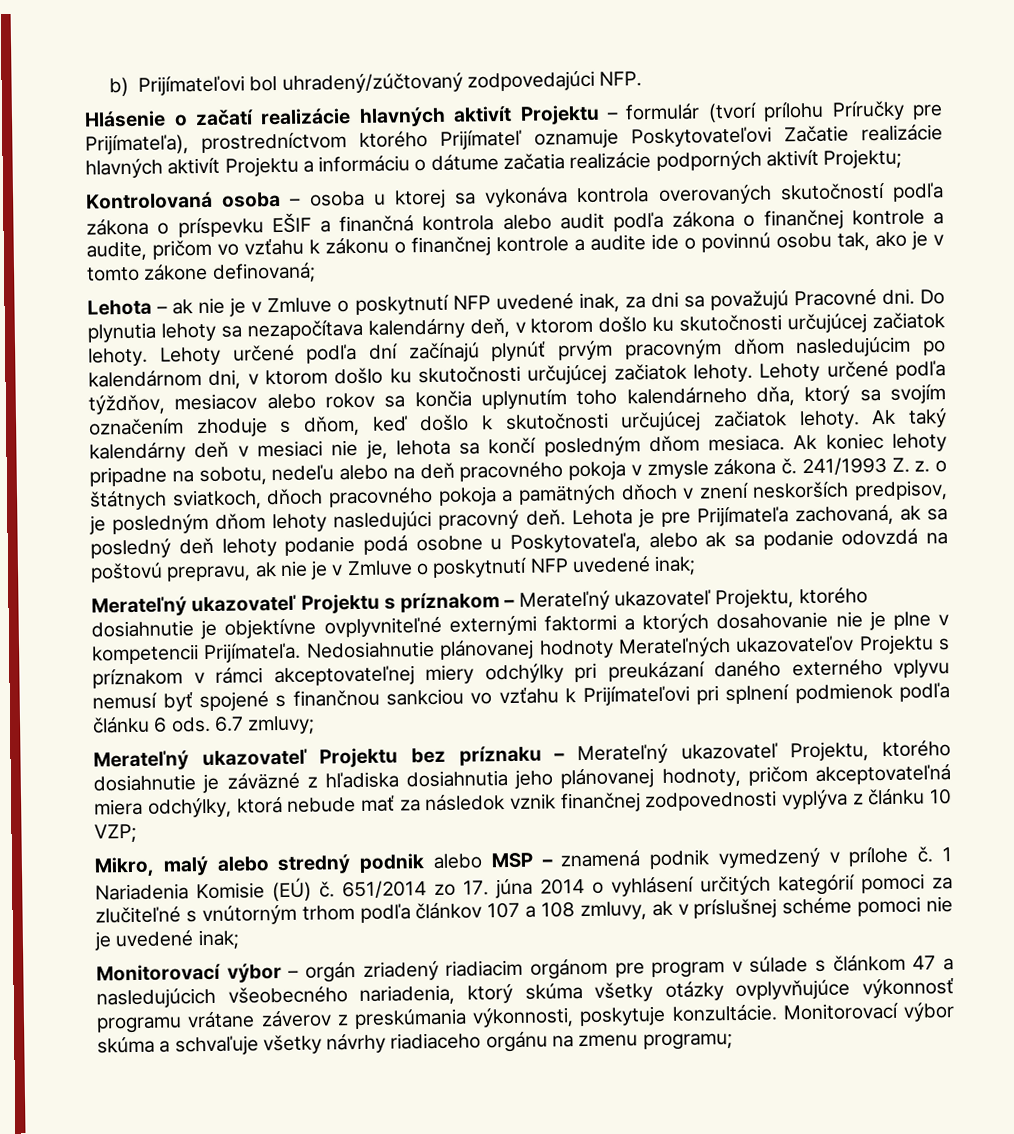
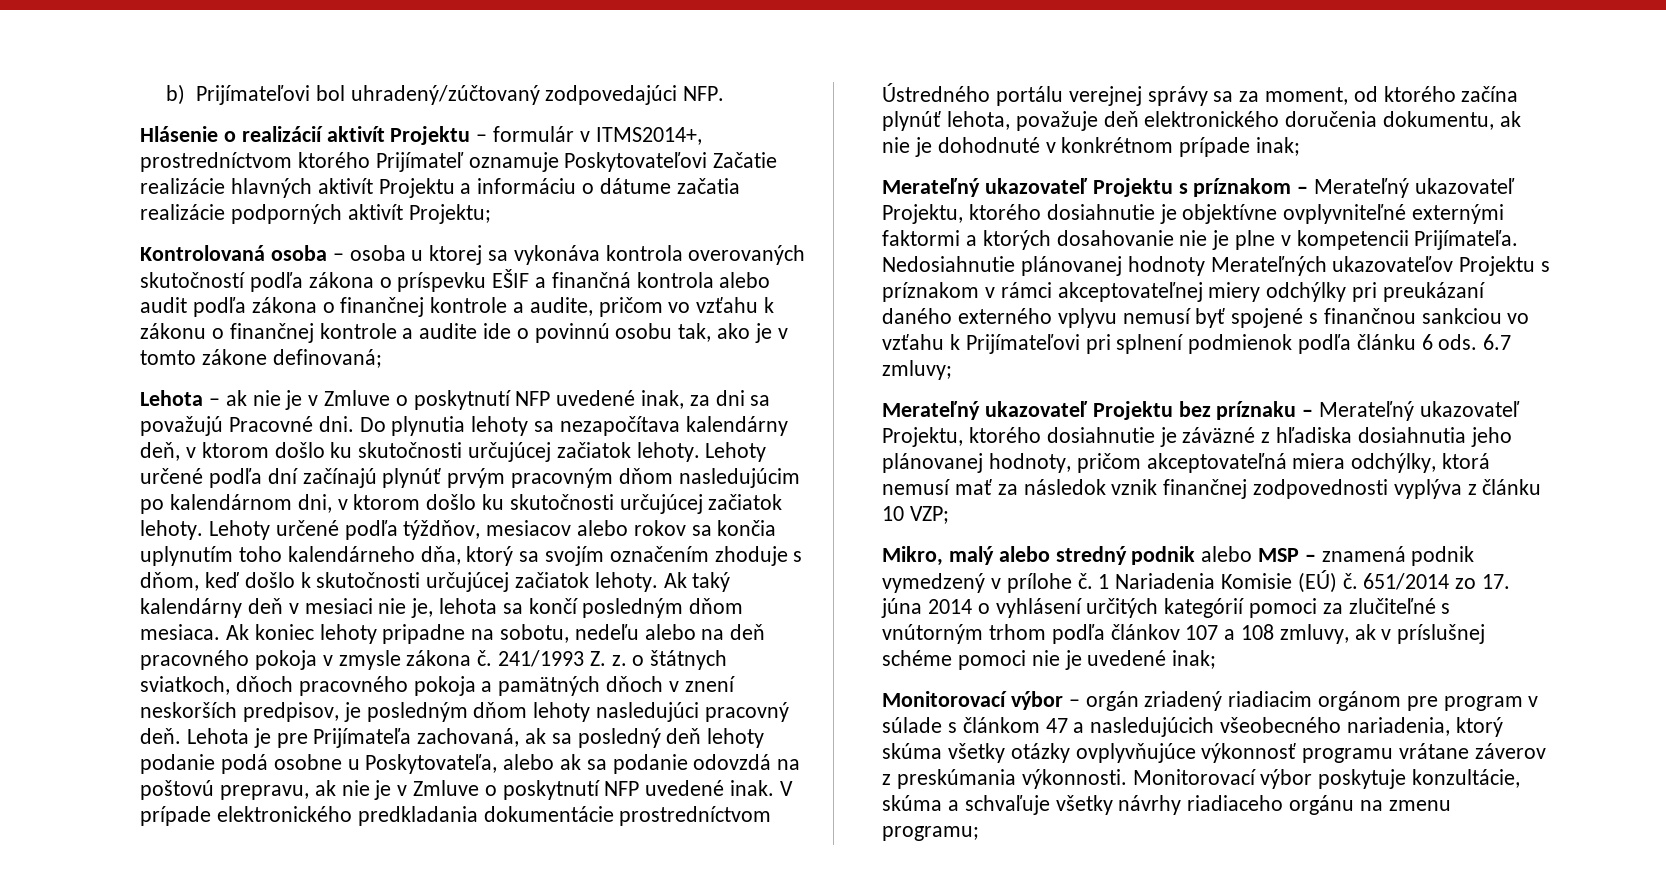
[194,106,446,127] začatí realizácie hlavných -> [241,126,323,142] realizácií
[707,100,944,123] [85,134,190,155] (tvorí prílohu Príručky pre Prijímateľa), -> [579,127,702,145] v ITMS2014+,
(651, 565) none -> [729,780,793,796] [140,806,772,826] [882,83,1519,106] [882,111,1521,131] [882,137,1251,157] inak. V prípade elektronického predkladania dokumentácie prostredníctvom Ústredného portálu verejnej správy sa za moment, od ktorého začína plynúť lehota, považuje deň elektronického doručenia dokumentu, ak nie je dohodnuté v konkrétnom prípade
[287,797,357,813] nebude -> [882,479,951,495] nemusí
[472,1002,955,1028] výkonnosti, poskytuje konzultácie. Monitorovací výbor -> [1021,769,1520,789] výkonnosti. Monitorovací výbor poskytuje konzultácie,

